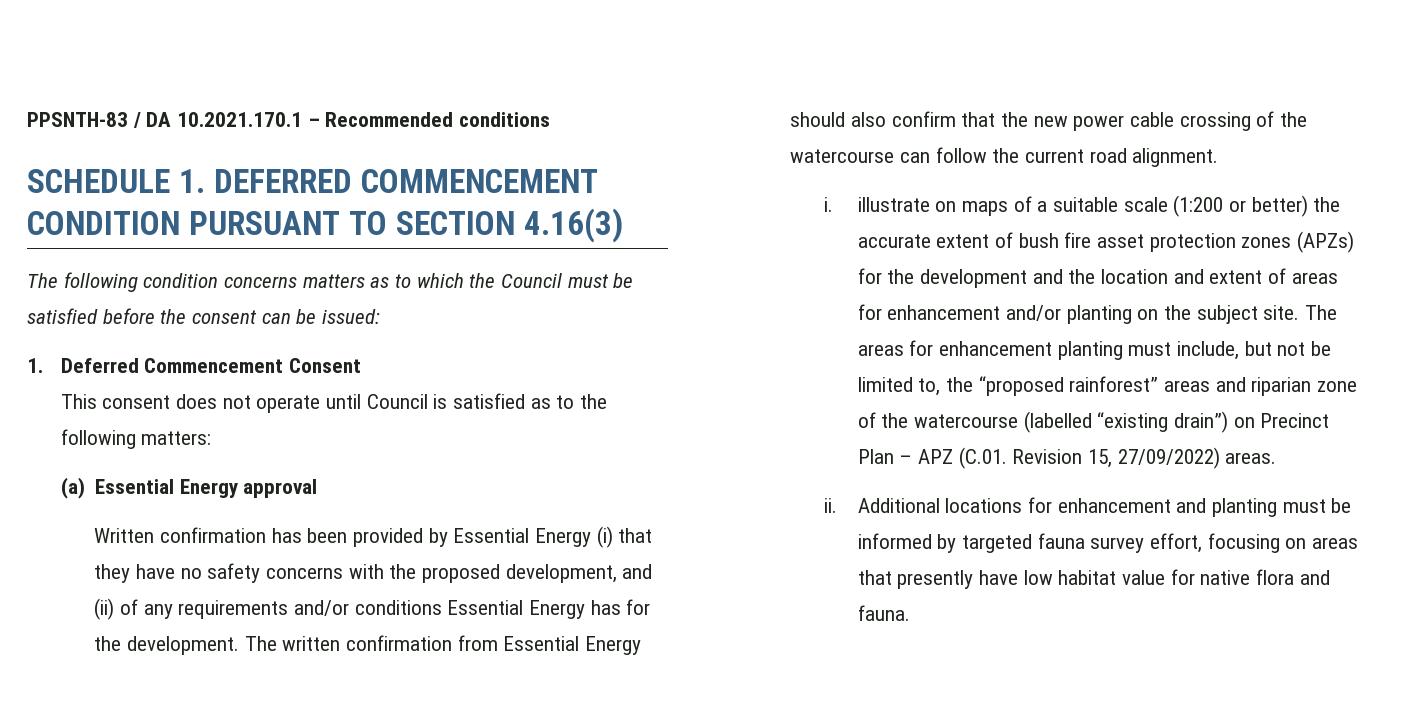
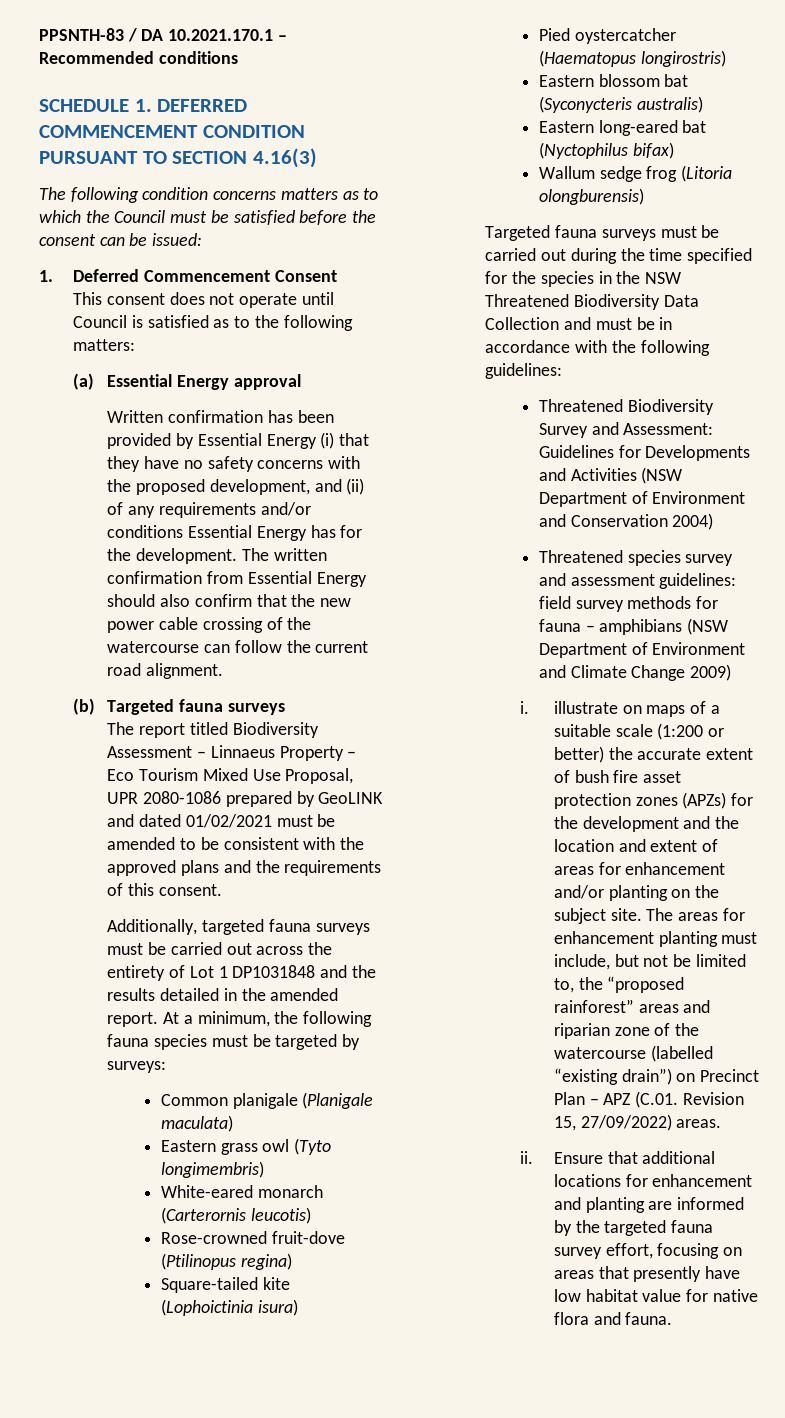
(1219, 157) none -> [73,698,285,715] [107,722,319,738] [107,745,357,761] [107,768,354,784] [107,791,384,807] [107,814,336,828] [107,837,365,850] [107,860,382,876] [107,883,222,896] [107,919,370,935] [107,942,333,955] [107,965,376,981] [107,988,339,1001] [107,1011,373,1027] [107,1034,361,1050] [107,1061,167,1073] [160,1092,374,1109] [160,1115,233,1132] [160,1138,332,1155] [160,1161,264,1178] [160,1185,323,1198] [160,1207,311,1224] [160,1231,345,1244] [160,1253,292,1270] [160,1277,290,1293] [160,1299,298,1316] [538,28,676,44] [538,50,726,67] [538,74,689,87] [538,96,703,113] [538,120,707,136] [538,142,674,159] [538,165,733,182] [538,188,644,205] [485,225,720,241] [485,248,753,264] [485,271,682,287] [485,294,699,310] [485,317,673,330] [485,340,710,356] [485,363,563,379] [538,399,714,415] [538,422,714,438] [538,445,751,461] [538,467,683,484] [538,491,746,507] [538,513,714,530] [538,550,734,566] [538,573,737,589] [538,596,719,612] [538,618,729,635] [538,642,746,658] [538,664,732,681] // (b) Targeted fauna surveys // The report titled Biodiversity Assessment – Linnaeus Property – Eco Tourism Mixed Use Proposal, UPR 2080-1086 prepared by GeoLINK and dated 01/02/2021 must be amended to be consistent with the approved plans and the requirements of this consent. // Additionally, targeted fauna surveys must be carried out across the entirety of Lot 1 DP1031848 and the results detailed in the amended report. At a minimum, the following fauna species must be targeted by surveys: // Common planigale (Planigale maculata) // Eastern grass owl (Tyto longimembris) // White-eared monarch (Carterornis leucotis) // Rose-crowned fruit-dove (Ptilinopus regina) // Square-tailed kite (Lophoictinia isura) // Pied oystercatcher (Haematopus longirostris) // Eastern blossom bat (Syconycteris australis) // Eastern long-eared bat (Nyctophilus bifax) // Wallum sedge frog (Litoria olongburensis) // Targeted fauna surveys must be carried out during the time specified for the species in the NSW Threatened Biodiversity Data Collection and must be in accordance with the following guidelines: // Threatened Biodiversity Survey and Assessment: Guidelines for Developments and Activities (NSW Department of Environment and Conservation 2004) // Threatened species survey and assessment guidelines: field survey methods for fauna – amphibians (NSW Department of Environment and Climate Change 2009)
[857,498,940,513] Additional -> [553,1151,716,1164] Ensure that additional
[1282,498,1352,513] must be -> [648,1201,673,1210] are
(957, 543) none -> [575,1220,600,1233] the

